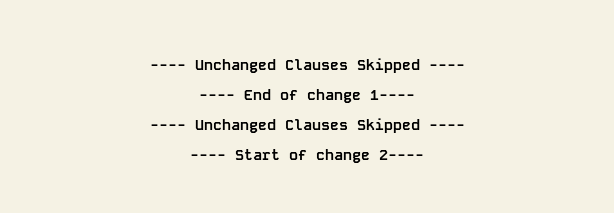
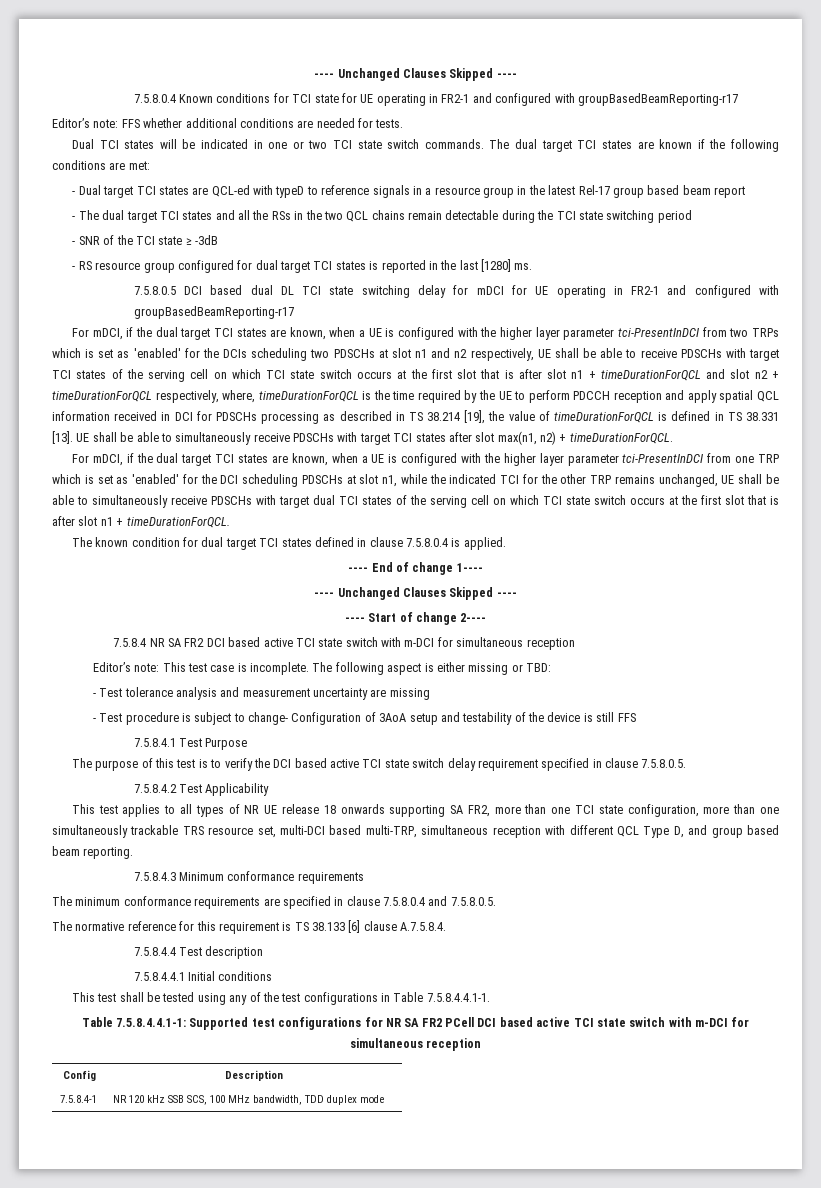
[149,58,465,73] ---- Unchanged Clauses Skipped ---- -> [314,68,517,81] [133,93,738,106] [52,118,404,128] [71,139,779,152] [52,160,150,170] [72,185,746,198] [72,210,692,223] [72,235,219,245] [72,259,533,273] [133,285,780,298] [133,306,294,319] [71,327,779,340] [52,348,779,361] [52,369,779,382] [52,390,779,403] [52,410,779,424] [52,431,673,445] [71,453,779,466] [52,474,779,487] [52,495,779,508] [52,516,230,528] [71,537,506,550] ---- Unchanged Clauses Skipped ---- // 7.5.8.0.4 Known conditions for TCI state for UE operating in FR2-1 and configured with groupBasedBeamReporting-r17 // Editor’s note: FFS whether additional conditions are needed for tests. // Dual TCI states will be indicated in one or two TCI state switch commands. The dual target TCI states are known if the following conditions are met: // - Dual target TCI states are QCL-ed with typeD to reference signals in a resource group in the latest Rel-17 group based beam report // - The dual target TCI states and all the RSs in the two QCL chains remain detectable during the TCI state switching period // - SNR of the TCI state ≥ -3dB // - RS resource group configured for dual target TCI states is reported in the last [1280] ms. // 7.5.8.0.5 DCI based dual DL TCI state switching delay for mDCI for UE operating in FR2-1 and configured with groupBasedBeamReporting-r17 // For mDCI, if the dual target TCI states are known, when a UE is configured with the higher layer parameter tci-PresentInDCI from two TRPs which is set as 'enabled' for the DCIs scheduling two PDSCHs at slot n1 and n2 respectively, UE shall be able to receive PDSCHs with target TCI states of the serving cell on which TCI state switch occurs at the first slot that is after slot n1 + timeDurationForQCL and slot n2 + timeDurationForQCL respectively, where, timeDurationForQCL is the time required by the UE to perform PDCCH reception and apply spatial QCL information received in DCI for PDSCHs processing as described in TS 38.214 [19], the value of timeDurationForQCL is defined in TS 38.331 [13]. UE shall be able to simultaneously receive PDSCHs with target TCI states after slot max(n1, n2) + timeDurationForQCL. // For mDCI, if the dual target TCI states are known, when a UE is configured with the higher layer parameter tci-PresentInDCI from one TRP which is set as 'enabled' for the DCI scheduling PDSCHs at slot n1, while the indicated TCI for the other TRP remains unchanged, UE shall be able to simultaneously receive PDSCHs with target dual TCI states of the serving cell on which TCI state switch occurs at the first slot that is after slot n1 + timeDurationForQCL. // The known condition for dual target TCI states defined in clause 7.5.8.0.4 is applied.
(424, 155) none -> [113,637,575,650] [92,662,552,675] [92,687,430,700] [92,712,636,725] [133,738,248,750] [71,758,687,771] [133,783,270,796] [71,804,779,817] [52,825,779,838] [52,846,134,859] [133,871,364,884] [52,896,496,909] [52,920,447,934] [133,946,264,959] [133,971,273,981] [71,992,490,1005] [81,1017,750,1030] [349,1038,482,1051] [62,1070,96,1081] [224,1070,283,1081] [59,1095,97,1103] [112,1095,384,1105] // 7.5.8.4 NR SA FR2 DCI based active TCI state switch with m-DCI for simultaneous reception // Editor’s note: This test case is incomplete. The following aspect is either missing or TBD: // - Test tolerance analysis and measurement uncertainty are missing // - Test procedure is subject to change- Configuration of 3AoA setup and testability of the device is still FFS // 7.5.8.4.1 Test Purpose // The purpose of this test is to verify the DCI based active TCI state switch delay requirement specified in clause 7.5.8.0.5. // 7.5.8.4.2 Test Applicability // This test applies to all types of NR UE release 18 onwards supporting SA FR2, more than one TCI state configuration, more than one simultaneously trackable TRS resource set, multi-DCI based multi-TRP, simultaneous reception with different QCL Type D, and group based beam reporting. // 7.5.8.4.3 Minimum conformance requirements // The minimum conformance requirements are specified in clause 7.5.8.0.4 and 7.5.8.0.5. // The normative reference for this requirement is TS 38.133 [6] clause A.7.5.8.4. // 7.5.8.4.4 Test description // 7.5.8.4.4.1 Initial conditions // This test shall be tested using any of the test configurations in Table 7.5.8.4.4.1-1. // Table 7.5.8.4.4.1-1: Supported test configurations for NR SA FR2 PCell DCI based active TCI state switch with m-DCI for simultaneous reception // Config | Description // 7.5.8.4-1 | NR 120 kHz SSB SCS, 100 MHz bandwidth, TDD duplex mode

